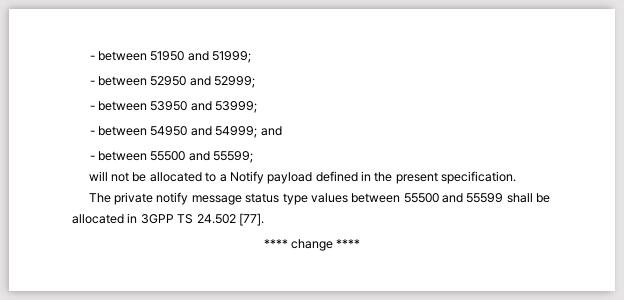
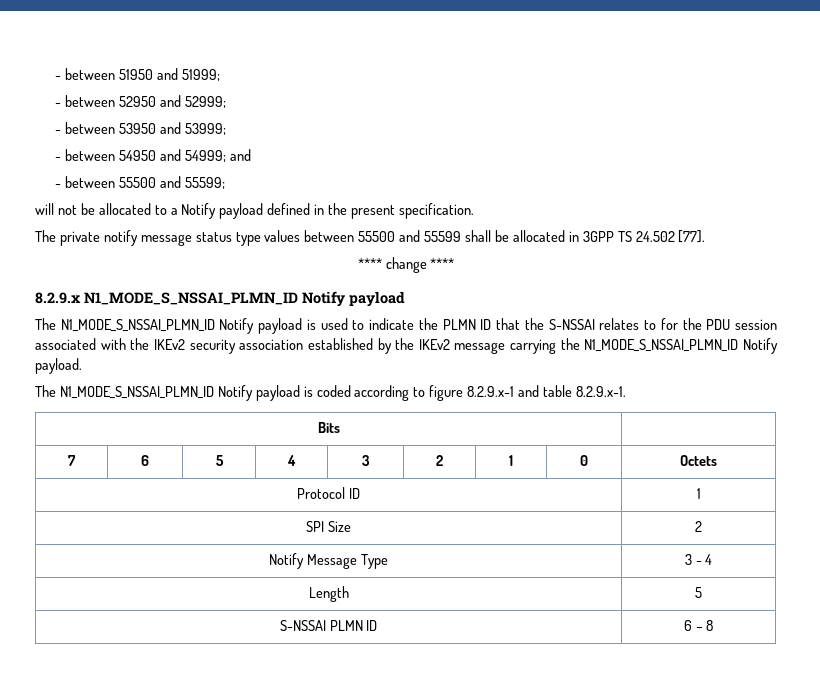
(361, 243) none -> [35,291,405,307] [35,318,777,334] [35,338,779,354] [35,358,82,374] [35,385,626,401] [317,422,340,433] [68,455,76,466] [141,455,149,466] [215,455,224,466] [287,455,296,466] [361,455,370,466] [436,455,443,466] [509,455,513,466] [580,455,588,466] [680,455,717,466] [297,487,360,499] [696,488,701,499] [306,521,351,532] [695,521,702,532] [269,553,388,569] [684,554,713,565] [308,586,349,602] [695,587,702,598] [279,620,378,631] [683,620,714,631] // 8.2.9.x N1_MODE_S_NSSAI_PLMN_ID Notify payload // The N1_MODE_S_NSSAI_PLMN_ID Notify payload is used to indicate the PLMN ID that the S-NSSAI relates to for the PDU session associated with the IKEv2 security association established by the IKEv2 message carrying the N1_MODE_S_NSSAI_PLMN_ID Notify payload. // The N1_MODE_S_NSSAI_PLMN_ID Notify payload is coded according to figure 8.2.9.x-1 and table 8.2.9.x-1. // Bits | // 7 | 6 | 5 | 4 | 3 | 2 | 1 | 0 | Octets // Protocol ID | 1 // SPI Size | 2 // Notify Message Type | 3 - 4 // Length | 5 // S-NSSAI PLMN ID | 6 – 8

